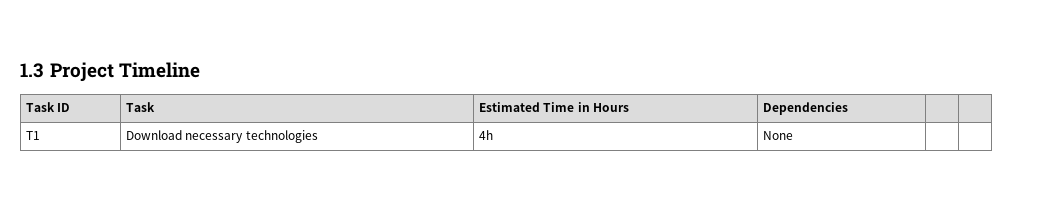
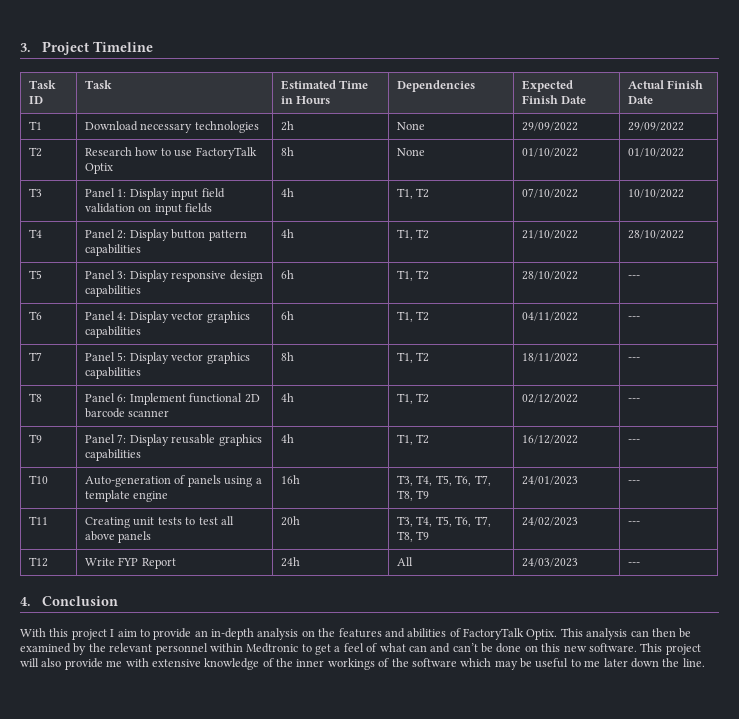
[20,63,43,78] 1.3 -> [20,43,31,52] 3.
(849, 108) | -> [522,80,574,92] [522,95,587,104] [628,80,704,89] [628,96,654,104] Expected Finish Date | Actual Finish Date
[479,130,494,140] [763,131,794,140] 4h | None | | -> [281,121,295,131] [397,122,426,130] [522,122,579,131] [628,122,685,131] [29,147,43,157] [85,147,257,159] [85,163,114,174] [281,147,295,156] [397,148,426,156] [522,148,579,157] [628,148,685,157] [29,188,43,197] [85,188,225,200] [85,203,213,215] [281,188,295,197] [397,188,430,199] [522,188,579,198] [628,189,685,198] [29,229,43,238] [85,229,247,241] [85,244,142,256] [281,229,295,238] [397,229,430,240] [522,230,579,239] [628,230,685,239] [29,270,43,279] [85,270,263,282] [85,285,142,297] [281,270,295,279] [397,270,430,281] [522,271,579,280] [628,275,641,279] [29,311,43,320] [85,311,250,323] [85,326,142,338] [281,311,295,320] [397,311,430,322] [522,312,579,321] [628,316,641,320] [29,352,43,361] [85,352,250,364] [85,367,142,379] [281,352,295,361] [397,352,430,363] [522,353,579,362] [628,357,641,361] [29,393,43,402] [85,393,260,405] [85,408,170,418] [281,393,295,402] [397,393,430,404] [522,394,579,403] [628,398,641,402] [29,434,43,443] [85,434,262,446] [85,449,142,461] [281,434,295,443] [397,434,430,445] [522,435,579,444] [628,439,641,443] [29,475,49,484] [85,475,262,487] [85,490,169,502] [281,475,301,484] [397,475,491,486] [397,490,430,501] [522,476,579,485] [628,480,641,484] [29,516,49,525] [85,516,234,528] [85,531,152,543] [281,516,301,526] [397,516,491,527] [397,531,430,542] [522,517,579,526] [628,521,641,525] [29,557,49,567] [85,557,176,569] [281,557,301,567] [397,557,414,566] [522,558,579,567] [628,562,641,566] [20,596,119,606] [20,628,692,640] [20,643,701,655] [20,658,705,670] 2h | None | 29/09/2022 | 29/09/2022 // T2 | Research how to use FactoryTalk Optix | 8h | None | 01/10/2022 | 01/10/2022 // T3 | Panel 1: Display input field validation on input fields | 4h | T1, T2 | 07/10/2022 | 10/10/2022 // T4 | Panel 2: Display button pattern capabilities | 4h | T1, T2 | 21/10/2022 | 28/10/2022 // T5 | Panel 3: Display responsive design capabilities | 6h | T1, T2 | 28/10/2022 | --- // T6 | Panel 4: Display vector graphics capabilities | 6h | T1, T2 | 04/11/2022 | --- // T7 | Panel 5: Display vector graphics capabilities | 8h | T1, T2 | 18/11/2022 | --- // T8 | Panel 6: Implement functional 2D barcode scanner | 4h | T1, T2 | 02/12/2022 | --- // T9 | Panel 7: Display reusable graphics capabilities | 4h | T1, T2 | 16/12/2022 | --- // T10 | Auto-generation of panels using a template engine | 16h | T3, T4, T5, T6, T7, T8, T9 | 24/01/2023 | --- // T11 | Creating unit tests to test all above panels | 20h | T3, T4, T5, T6, T7, T8, T9 | 24/02/2023 | --- // T12 | Write FYP Report | 24h | All | 24/03/2023 | --- // 4. Conclusion // With this project I aim to provide an in-depth analysis on the features and abilities of FactoryTalk Optix. This analysis can then be examined by the relevant personnel within Medtronic to get a feel of what can and can’t be done on this new software. This project will also provide me with extensive knowledge of the inner workings of the software which may be useful to me later down the line.

